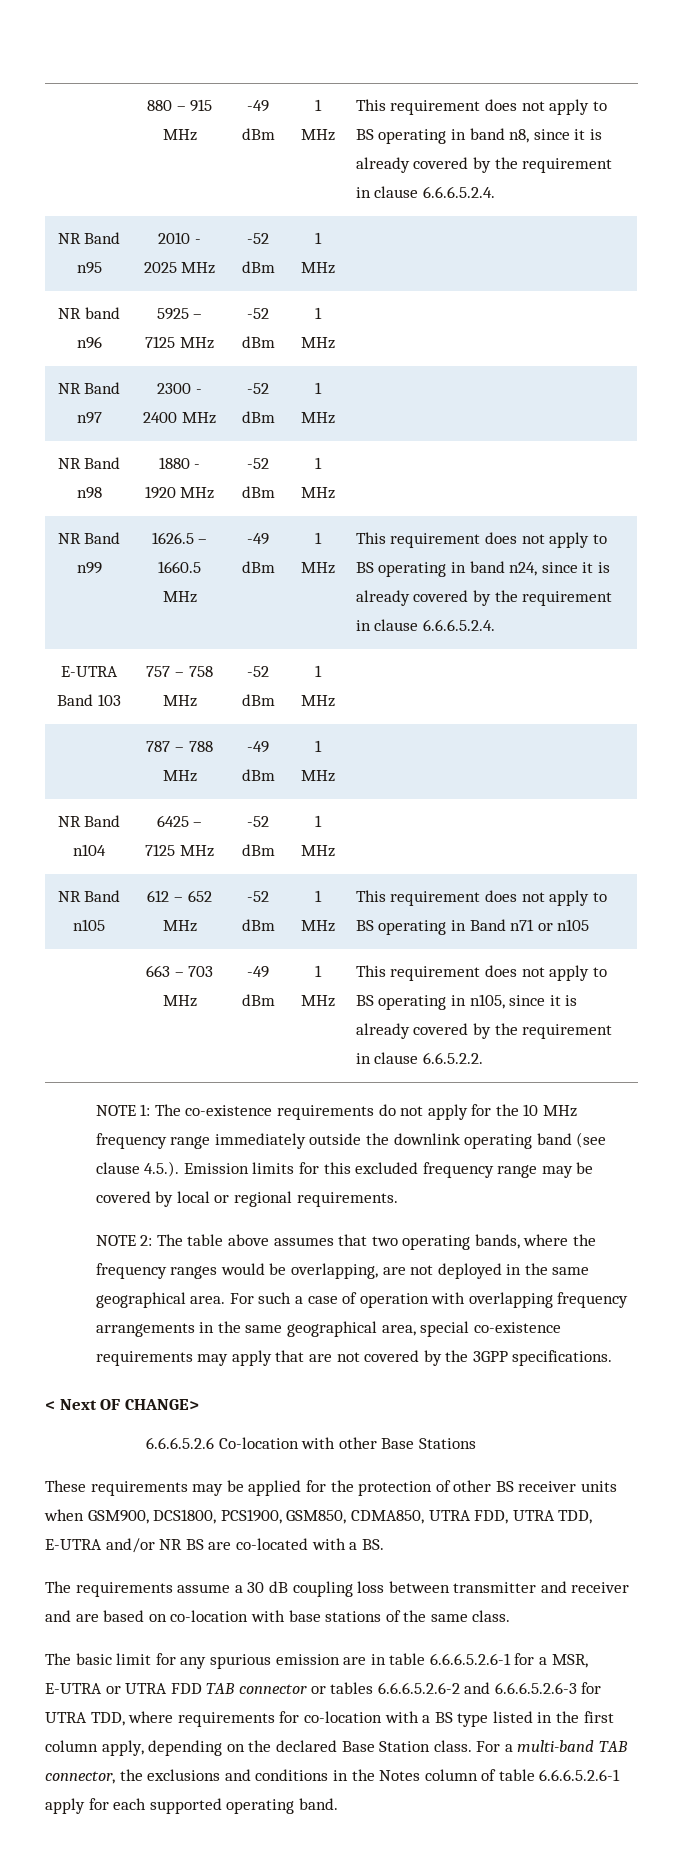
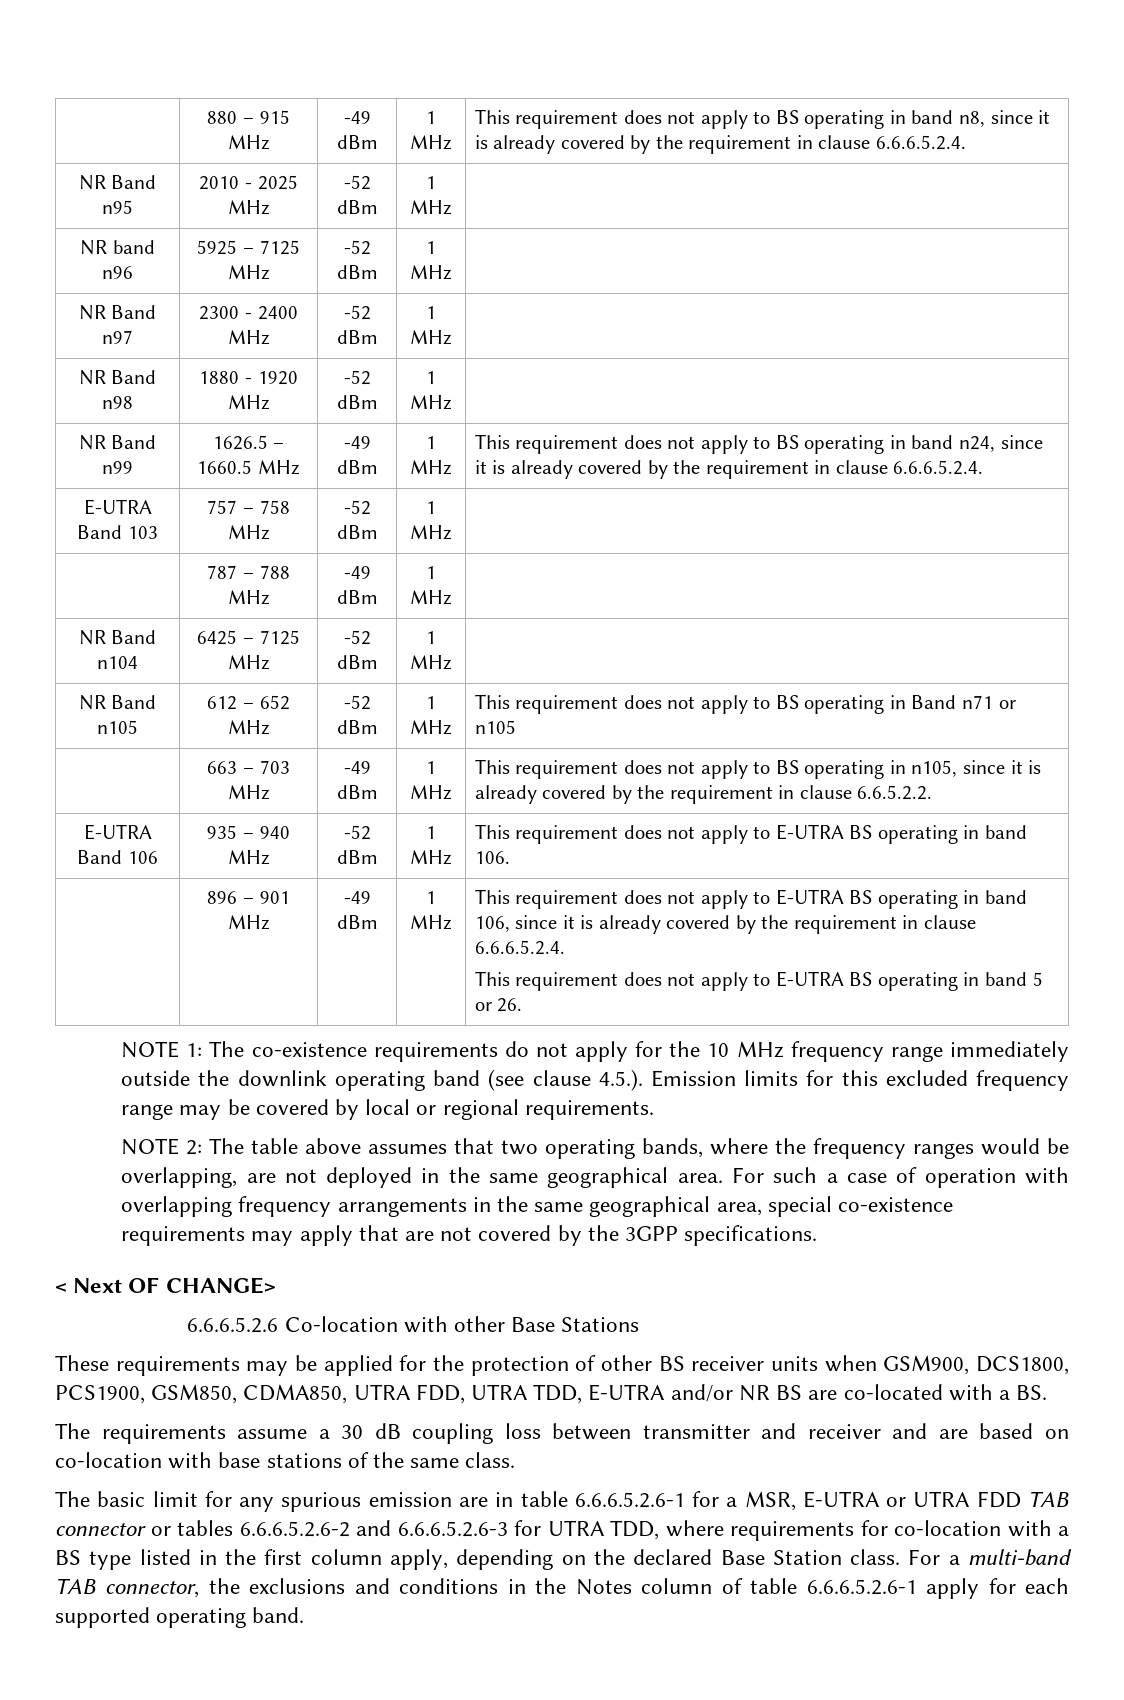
(484, 1058) none -> [83,824,152,840] [77,850,158,864] [207,825,290,839] [227,850,270,865] [343,825,371,840] [336,850,378,864] [426,826,437,839] [410,850,453,865] [474,824,1027,844] [474,851,510,864] [207,891,290,904] [227,915,270,930] [343,891,371,904] [336,915,378,929] [426,891,437,904] [410,915,453,930] [474,889,1027,909] [474,915,976,934] [474,940,565,955] [474,971,1043,991] [474,998,523,1012] // E-UTRA Band 106 | 935 – 940 MHz | -52 dBm | 1 MHz | This requirement does not apply to E-UTRA BS operating in band 106. // | 896 – 901 MHz | -49 dBm | 1 MHz | This requirement does not apply to E-UTRA BS operating in band 106, since it is already covered by the requirement in clause 6.6.6.5.2.4. // This requirement does not apply to E-UTRA BS operating in band 5 or 26.

